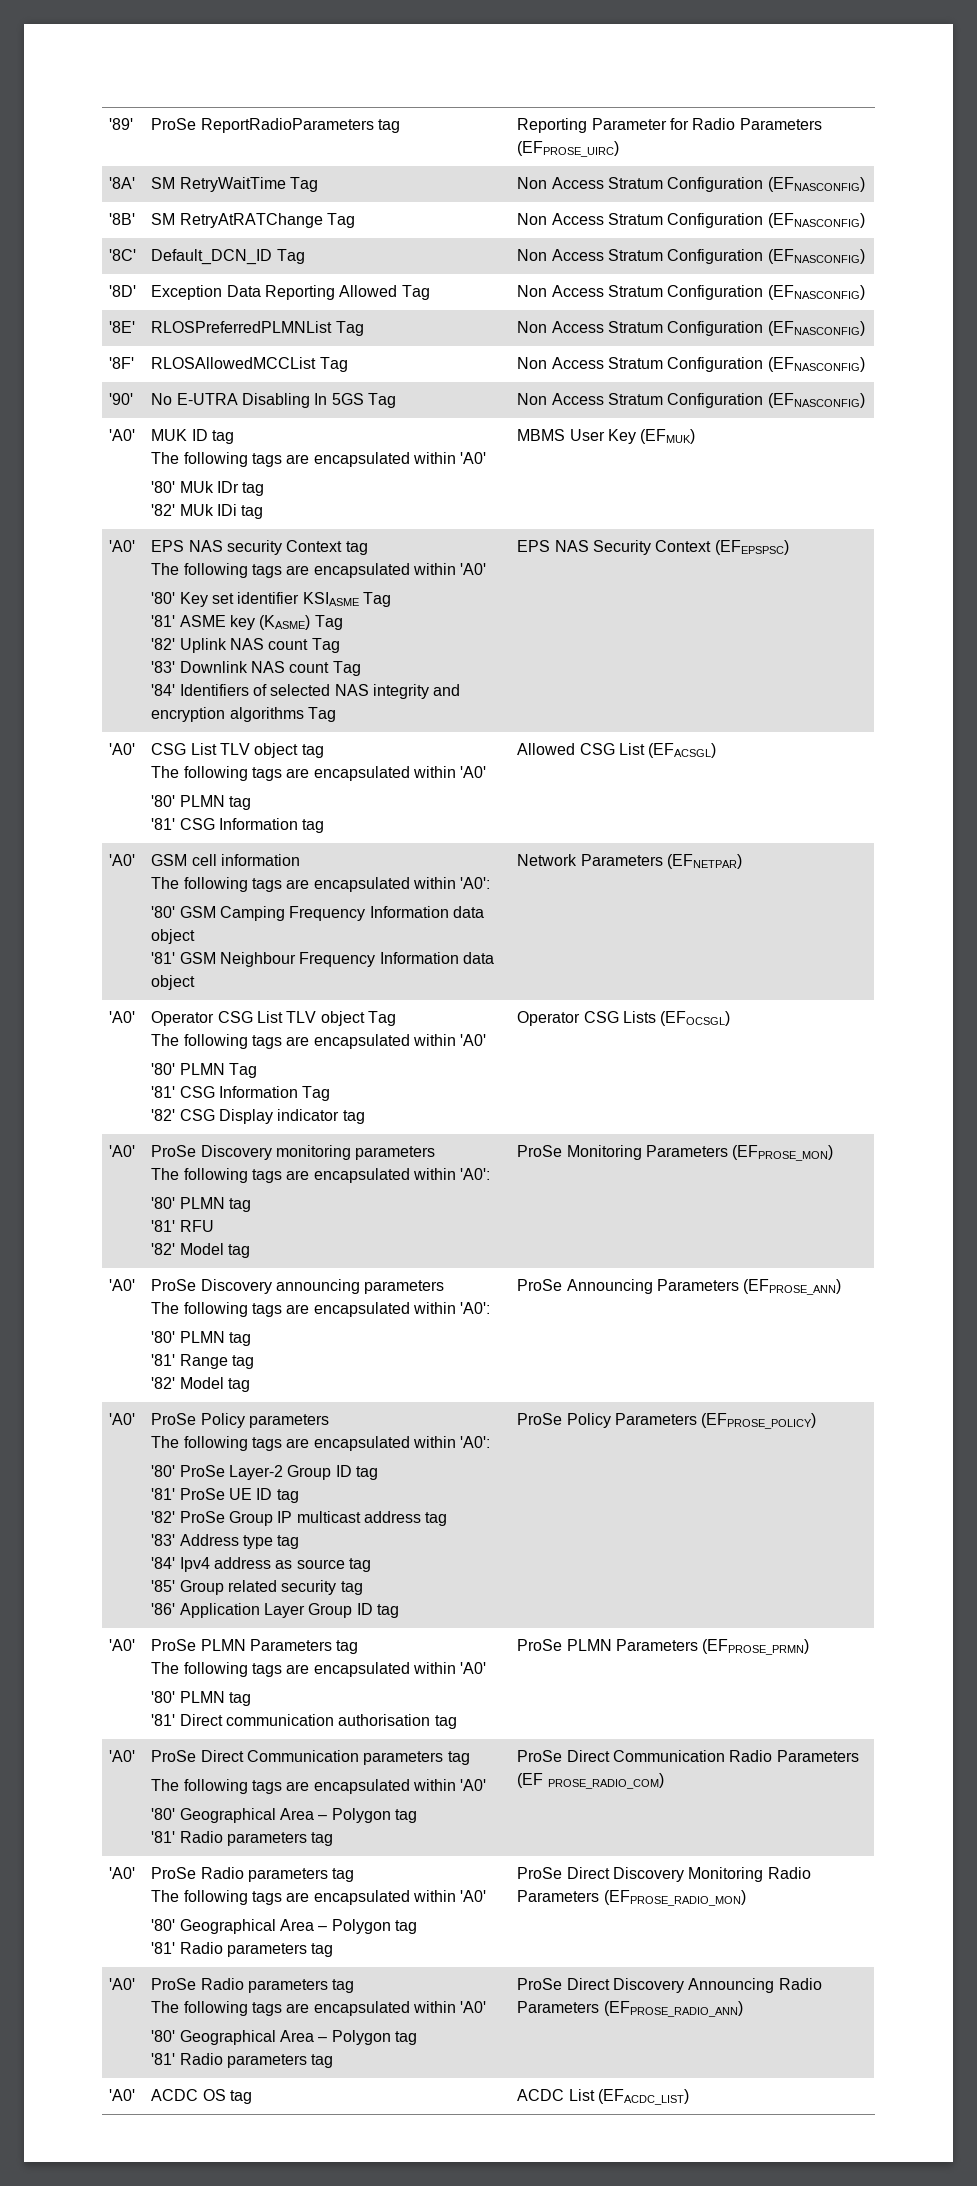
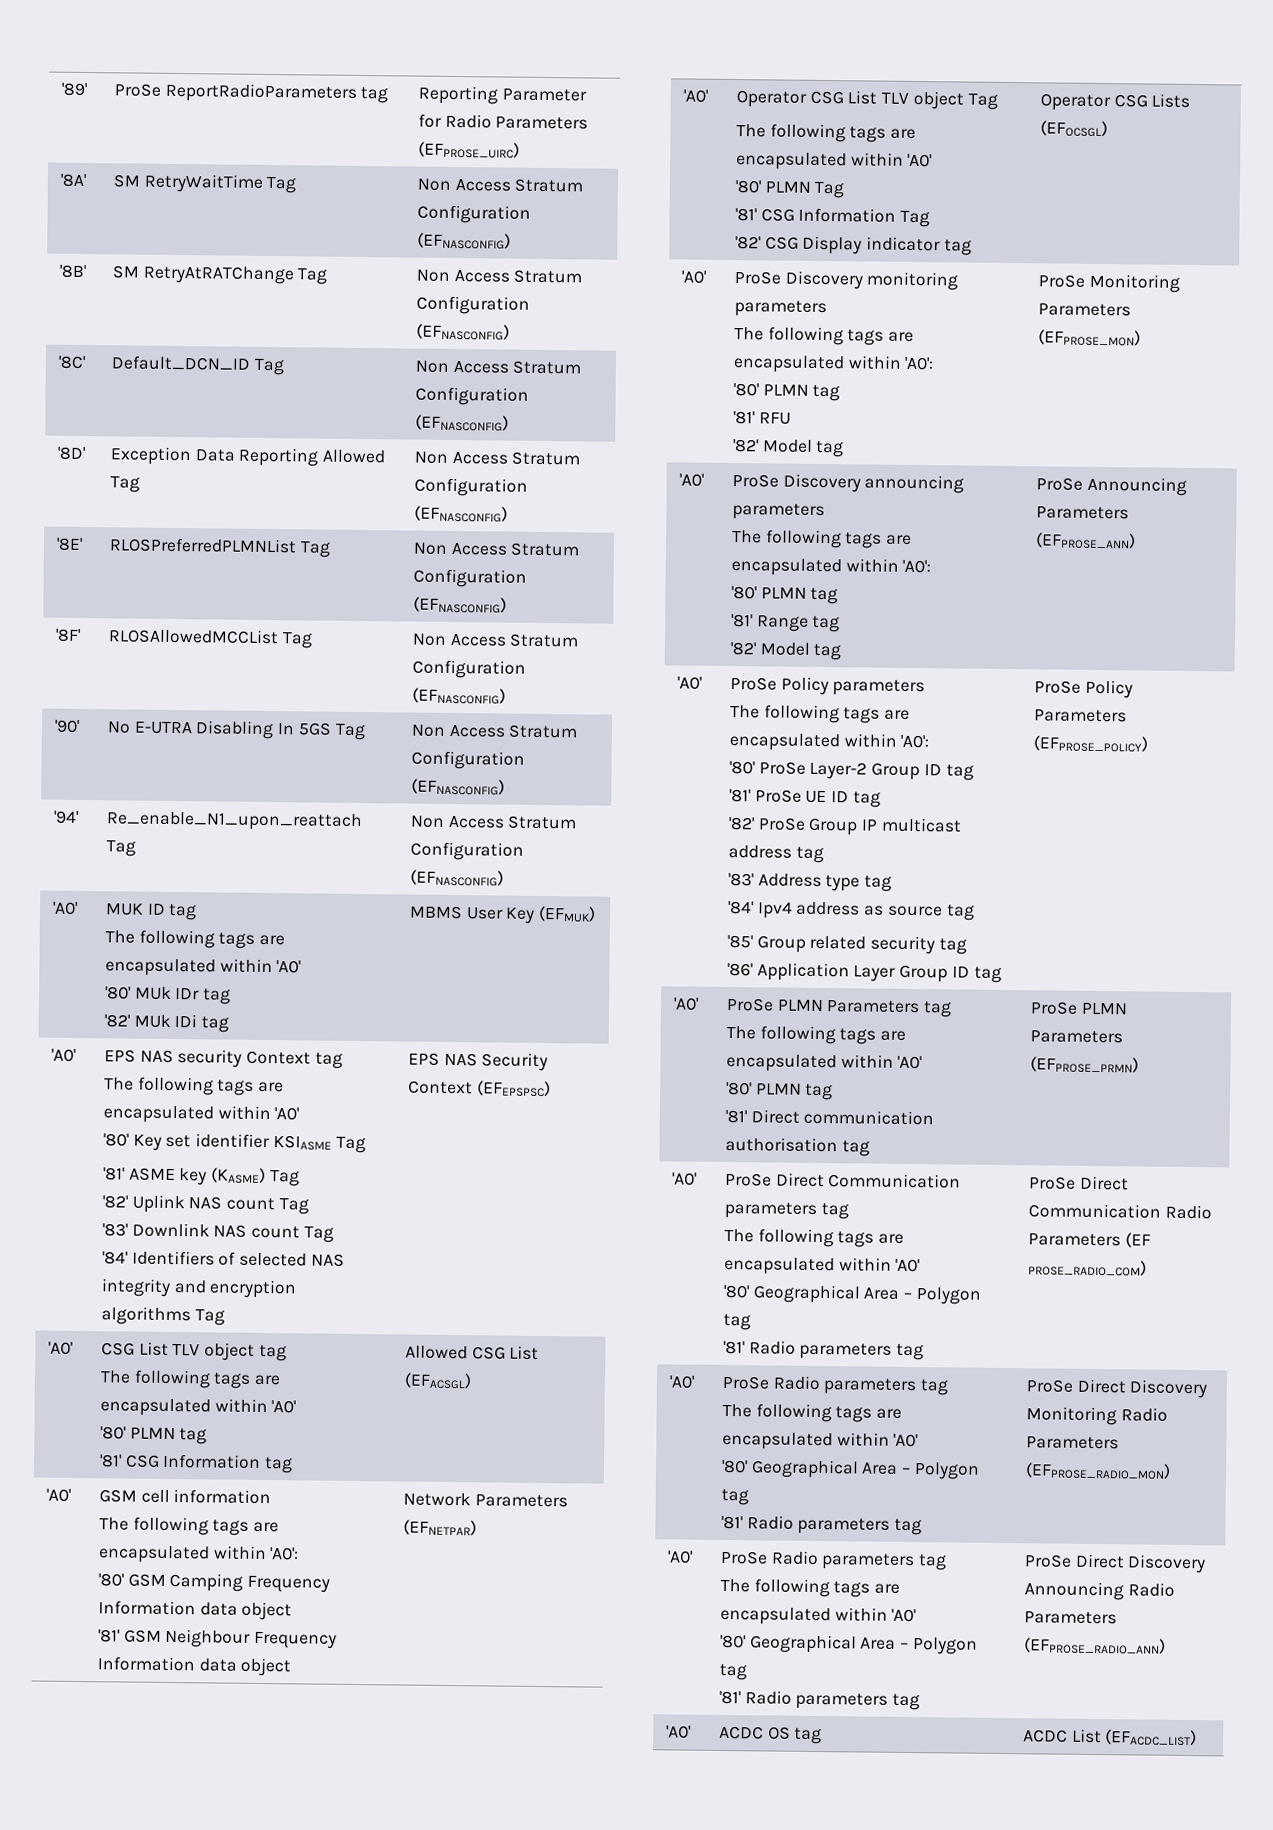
(865, 400) none -> [52,810,79,824] [105,811,363,832] [105,840,136,857] [409,815,578,830] [409,841,524,861] [409,869,504,887] // '94' | Re_enable_N1_upon_reattach Tag | Non Access Stratum Configuration (EFNASCONFIG)

